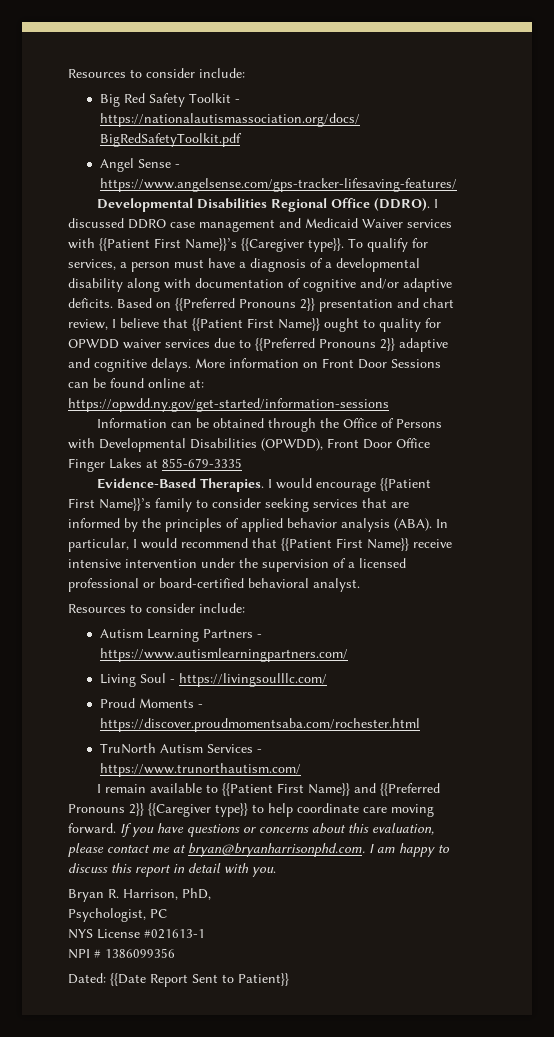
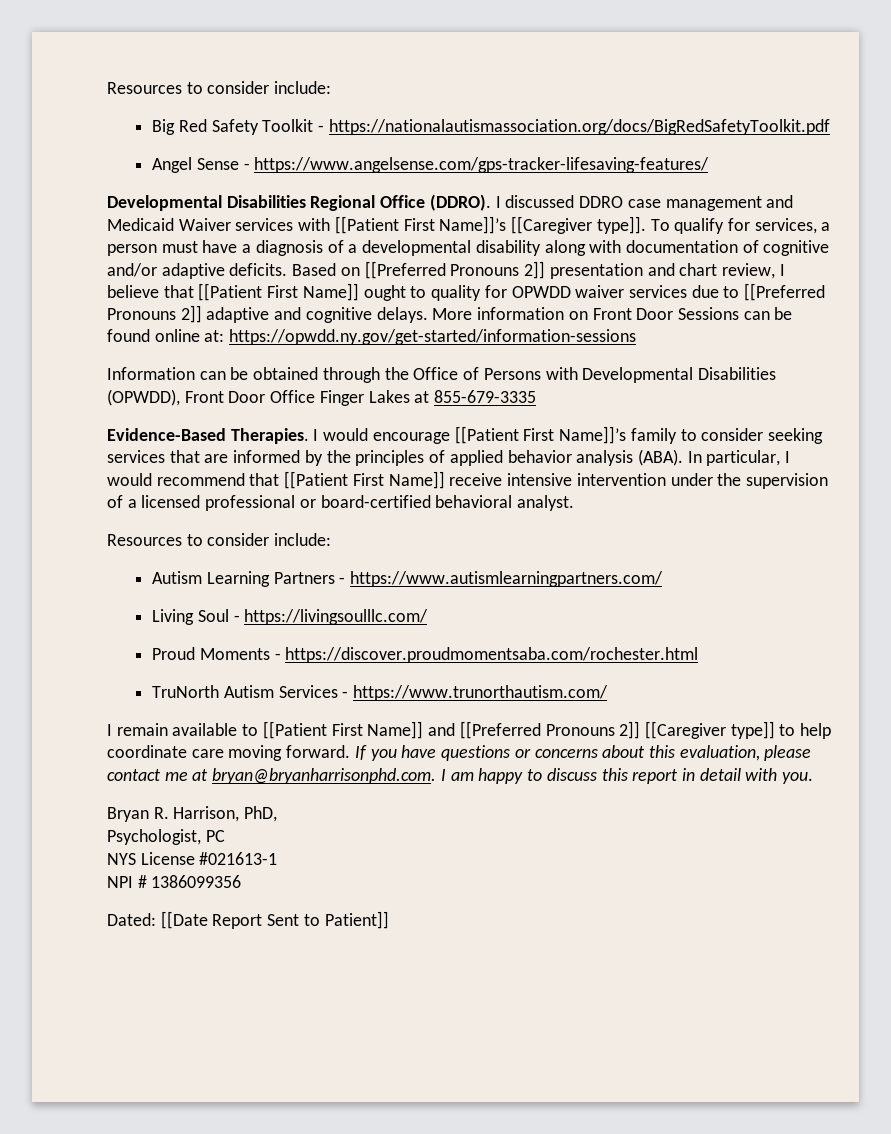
[99,238,344,252] {{Patient First Name}}’s {{Caregiver type}}. -> [334,216,646,234] [[Patient First Name]]’s [[Caregiver type]].
[175,298,315,311] {{Preferred Pronouns 2}} -> [364,261,546,279] [[Preferred Pronouns 2]]
[192,318,320,331] {{Patient First Name}} -> [198,283,359,301] [[Patient First Name]]
[255,338,395,351] {{Preferred Pronouns 2}} -> [744,283,826,301] [107,305,202,323] [[Preferred Pronouns 2]]
[379,478,431,491] [68,498,151,511] {{Patient First Name}}’s -> [454,426,627,444] [[Patient First Name]]’s
[281,538,409,551] {{Patient First Name}} -> [284,471,445,489] [[Patient First Name]]
[221,783,440,796] [68,803,248,817] {{Patient First Name}} and {{Preferred Pronouns 2}} {{Caregiver type}} -> [262,721,775,739] [[Patient First Name]] and [[Preferred Pronouns 2]] [[Caregiver type]]
[110,973,146,986] {{Date -> [160,911,208,929] [[Date
[238,973,289,986] Patient}} -> [324,911,389,929] Patient]]

